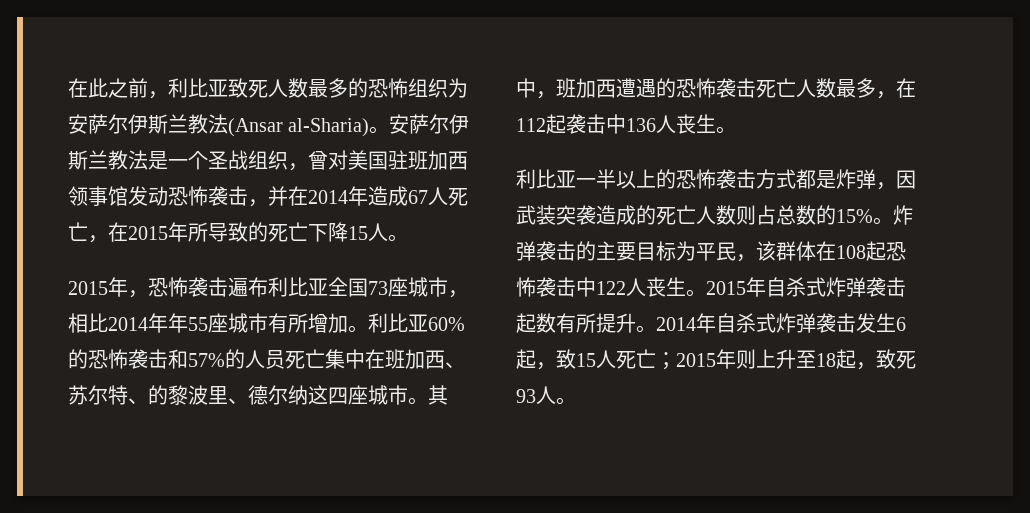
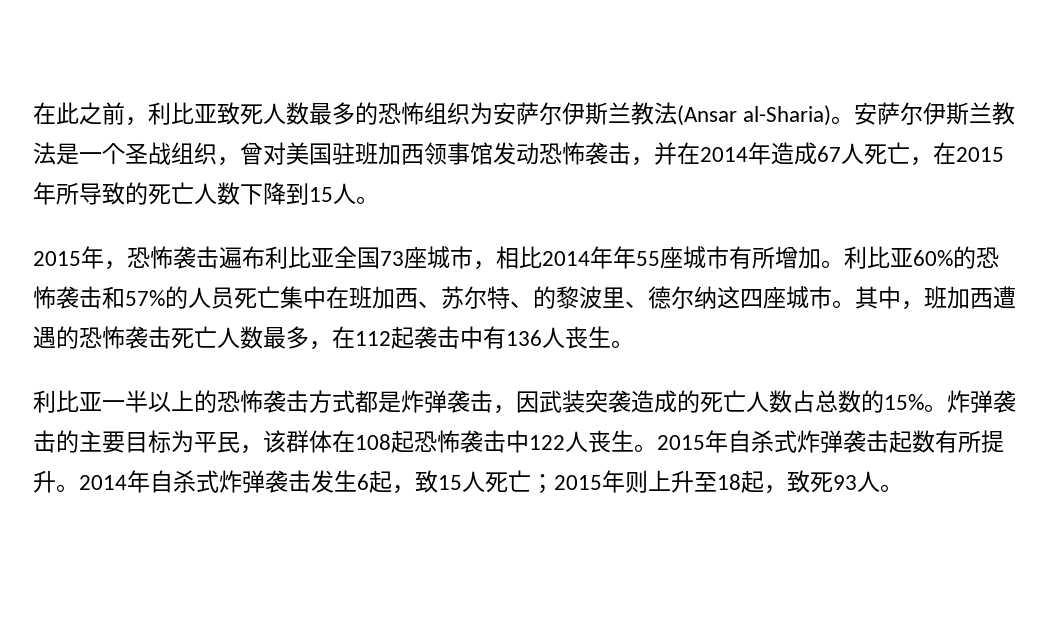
[308,222,348,242] 下降 -> [194,182,309,205] 人数下降到
(626, 124) none -> [483,326,506,349] 有
(876, 179) none -> [447,390,493,413] 袭击
[736,205,756,225] 则 -> (792, 401) none

